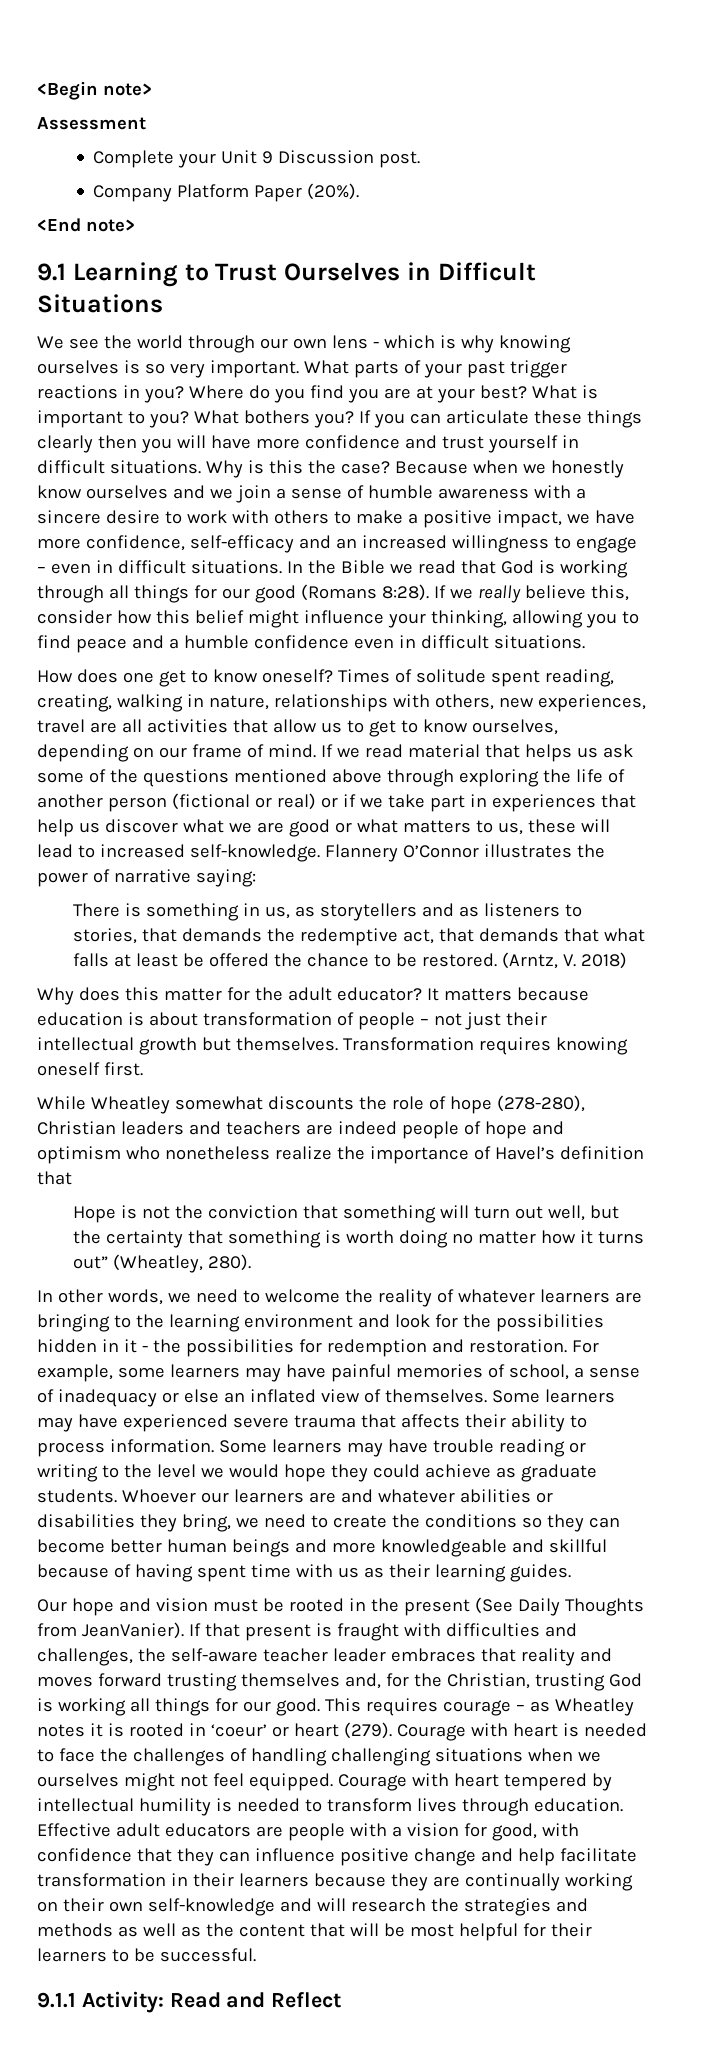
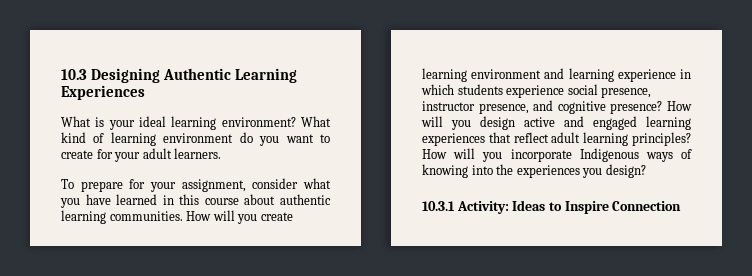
[37,81,152,100] [37,117,146,130] [93,150,421,168] [93,183,360,202] [37,218,135,232] [37,262,536,287] [37,294,163,313] [37,335,571,353] [37,360,567,378] [37,385,598,403] [37,410,642,428] [37,435,579,453] [37,460,624,478] [37,485,586,503] [37,510,635,528] [37,535,637,553] [37,560,628,578] [37,584,629,603] [37,610,639,628] [37,635,585,653] [37,669,614,687] [37,694,646,712] [37,719,558,737] [37,744,633,762] [37,769,625,787] [37,793,636,812] [37,819,610,837] [37,844,605,862] [37,869,256,887] [73,903,583,921] [73,928,646,946] [73,952,628,969] [37,987,589,1005] [37,1012,547,1030] [37,1037,628,1055] [37,1062,143,1076] [37,1095,585,1114] [37,1121,564,1139] [37,1146,644,1164] [37,1171,72,1185] [73,1205,620,1223] [73,1230,645,1248] [73,1254,252,1273] [37,1289,642,1307] [37,1314,604,1332] [37,1339,599,1357] [37,1364,640,1382] [37,1389,615,1407] [37,1414,587,1432] [37,1439,586,1457] [37,1464,597,1482] [37,1489,553,1503] [37,1514,620,1532] [37,1539,607,1557] [37,1564,571,1582] [37,1597,644,1616] [37,1622,577,1641] [37,1648,612,1666] [37,1673,642,1691] [37,1698,634,1716] [37,1722,647,1741] [37,1748,601,1766] [37,1773,612,1791] [37,1798,623,1816] [37,1823,579,1841] [37,1848,637,1866] [37,1873,633,1891] [37,1898,588,1916] [37,1923,592,1941] [37,1948,256,1962] [37,1991,342,2013] <Begin note> // Assessment // Complete your Unit 9 Discussion post. // Company Platform Paper (20%). // <End note> // 9.1 Learning to Trust Ourselves in Difficult Situations // We see the world through our own lens - which is why knowing ourselves is so very important. What parts of your past trigger reactions in you? Where do you find you are at your best? What is important to you? What bothers you? If you can articulate these things clearly then you will have more confidence and trust yourself in difficult situations. Why is this the case? Because when we honestly know ourselves and we join a sense of humble awareness with a sincere desire to work with others to make a positive impact, we have more confidence, self-efficacy and an increased willingness to engage – even in difficult situations. In the Bible we read that God is working through all things for our good (Romans 8:28). If we really believe this, consider how this belief might influence your thinking, allowing you to find peace and a humble confidence even in difficult situations. // How does one get to know oneself? Times of solitude spent reading, creating, walking in nature, relationships with others, new experiences, travel are all activities that allow us to get to know ourselves, depending on our frame of mind. If we read material that helps us ask some of the questions mentioned above through exploring the life of another person (fictional or real) or if we take part in experiences that help us discover what we are good or what matters to us, these will lead to increased self-knowledge. Flannery O’Connor illustrates the power of narrative saying: // There is something in us, as storytellers and as listeners to stories, that demands the redemptive act, that demands that what falls at least be offered the chance to be restored. (Arntz, V. 2018) // Why does this matter for the adult educator? It matters because education is about transformation of people – not just their intellectual growth but themselves. Transformation requires knowing oneself first. // While Wheatley somewhat discounts the role of hope (278-280), Christian leaders and teachers are indeed people of hope and optimism who nonetheless realize the importance of Havel’s definition that // Hope is not the conviction that something will turn out well, but the certainty that something is worth doing no matter how it turns out” (Wheatley, 280). // In other words, we need to welcome the reality of whatever learners are bringing to the learning environment and look for the possibilities hidden in it - the possibilities for redemption and restoration. For example, some learners may have painful memories of school, a sense of inadequacy or else an inflated view of themselves. Some learners may have experienced severe trauma that affects their ability to process information. Some learners may have trouble reading or writing to the level we would hope they could achieve as graduate students. Whoever our learners are and whatever abilities or disabilities they bring, we need to create the conditions so they can become better human beings and more knowledgeable and skillful because of having spent time with us as their learning guides. // Our hope and vision must be rooted in the present (See Daily Thoughts from JeanVanier). If that present is fraught with difficulties and challenges, the self-aware teacher leader embraces that reality and moves forward trusting themselves and, for the Christian, trusting God is working all things for our good. This requires courage – as Wheatley notes it is rooted in ‘coeur’ or heart (279). Courage with heart is needed to face the challenges of handling challenging situations when we ourselves might not feel equipped. Courage with heart tempered by intellectual humility is needed to transform lives through education. Effective adult educators are people with a vision for good, with confidence that they can influence positive change and help facilitate transformation in their learners because they are continually working on their own self-knowledge and will research the strategies and methods as well as the content that will be most helpful for their learners to be successful. // 9.1.1 Activity: Read and Reflect -> [61,68,297,83] [61,85,145,100] [61,116,331,130] [61,132,330,146] [61,148,222,162] [61,178,331,192] [60,194,331,208] [61,210,293,224] [422,68,691,82] [421,84,652,98] [422,100,692,114] [421,116,691,130] [422,132,691,146] [422,148,692,162] [422,164,646,178] [422,200,682,214] 10.3 Designing Authentic Learning Experiences // What is your ideal learning environment? What kind of learning environment do you want to create for your adult learners. // To prepare for your assignment, consider what you have learned in this course about authentic learning communities. How will you create learning environment and learning experience in which students experience social presence, instructor presence, and cognitive presence? How will you design active and engaged learning experiences that reflect adult learning principles? How will you incorporate Indigenous ways of knowing into the experiences you design? // 10.3.1 Activity: Ideas to Inspire Connection

